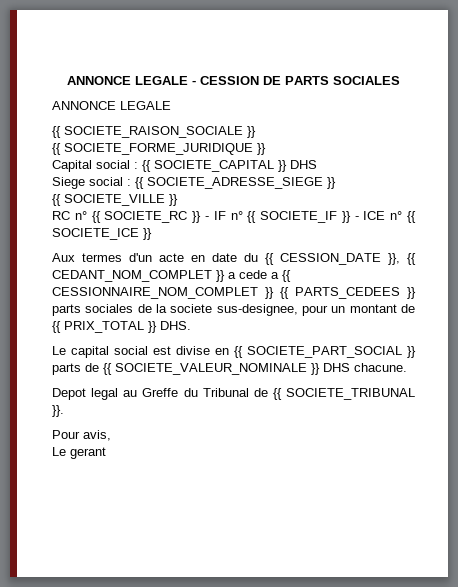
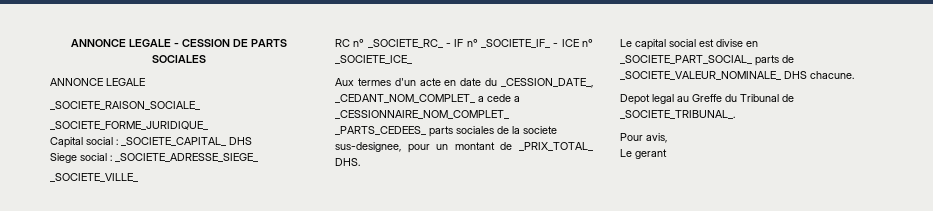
[52,126,256,138] [52,143,266,155] {{ SOCIETE_RAISON_SOCIALE }} // {{ SOCIETE_FORME_JURIDIQUE }} -> [50,101,200,110] [50,121,208,130] _SOCIETE_RAISON_SOCIALE_ // _SOCIETE_FORME_JURIDIQUE_
[142,160,287,172] {{ SOCIETE_CAPITAL }} -> [121,137,226,146] _SOCIETE_CAPITAL_
[135,177,336,189] [52,194,178,206] [52,211,416,223] [52,228,152,240] {{ SOCIETE_ADRESSE_SIEGE }} // {{ SOCIETE_VILLE }} // RC n° {{ SOCIETE_RC }} - IF n° {{ SOCIETE_IF }} - ICE n° {{ SOCIETE_ICE }} -> [115,153,258,162] [50,173,138,182] [335,39,593,48] [335,55,412,64] _SOCIETE_ADRESSE_SIEGE_ // _SOCIETE_VILLE_ // RC n° _SOCIETE_RC_ - IF n° _SOCIETE_IF_ - ICE n° _SOCIETE_ICE_
[265,253,416,265] [52,270,291,282] [52,287,416,299] {{ CESSION_DATE }}, {{ CEDANT_NOM_COMPLET }} a cede a {{ CESSIONNAIRE_NOM_COMPLET }} {{ PARTS_CEDEES }} -> [501,78,593,88] [335,94,520,103] [335,110,509,119] [335,126,426,135] _CESSION_DATE_, _CEDANT_NOM_COMPLET_ a cede a _CESSIONNAIRE_NOM_COMPLET_ _PARTS_CEDEES_
[52,321,157,333] {{ PRIX_TOTAL }} -> [519,142,593,151] _PRIX_TOTAL_
[234,346,416,358] [52,363,320,375] {{ SOCIETE_PART_SOCIAL }} parts de {{ SOCIETE_VALEUR_NOMINALE }} -> [620,55,794,66] [620,71,781,80] _SOCIETE_PART_SOCIAL_ parts de _SOCIETE_VALEUR_NOMINALE_
[272,388,415,400] [52,405,64,417] {{ SOCIETE_TRIBUNAL }}. -> [620,110,735,119] _SOCIETE_TRIBUNAL_.

